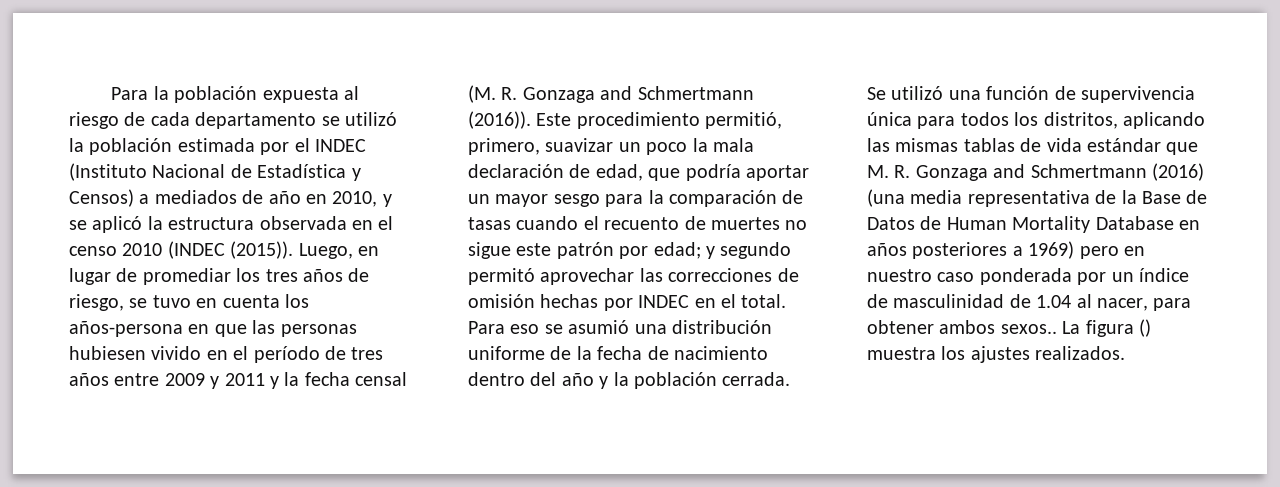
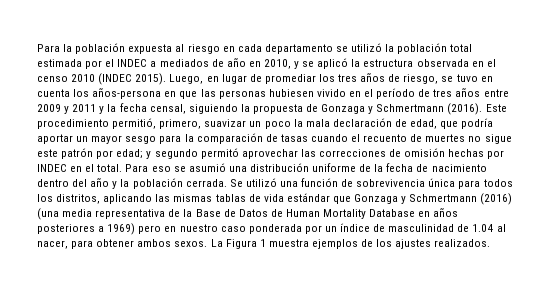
[124,112,146,126] de -> [222,46,235,52] en
(173, 146) none -> [450,44,473,52] total
[69,163,361,181] [69,189,134,207] (Instituto Nacional de Estadística y Censos) -> (148, 63) none
[230,241,294,259] (2015)). -> [135,73,167,85] 2015).
[355,372,408,386] [468,85,754,103] [468,111,531,129] censal (M. R. Gonzaga and Schmertmann (2016)). -> [149,103,483,115] censal, siguiendo la propuesta de Gonzaga y Schmertmann (2016).
[1081,86,1195,103] supervivencia -> [356,179,426,187] sobrevivencia
[867,164,1026,181] M. R. Gonzaga and -> [354,194,407,204] Gonzaga y
[1000,319,1151,337] [867,347,936,360] sexos.. La figura () muestra -> [174,239,374,249] sexos. La Figura 1 muestra ejemplos de

